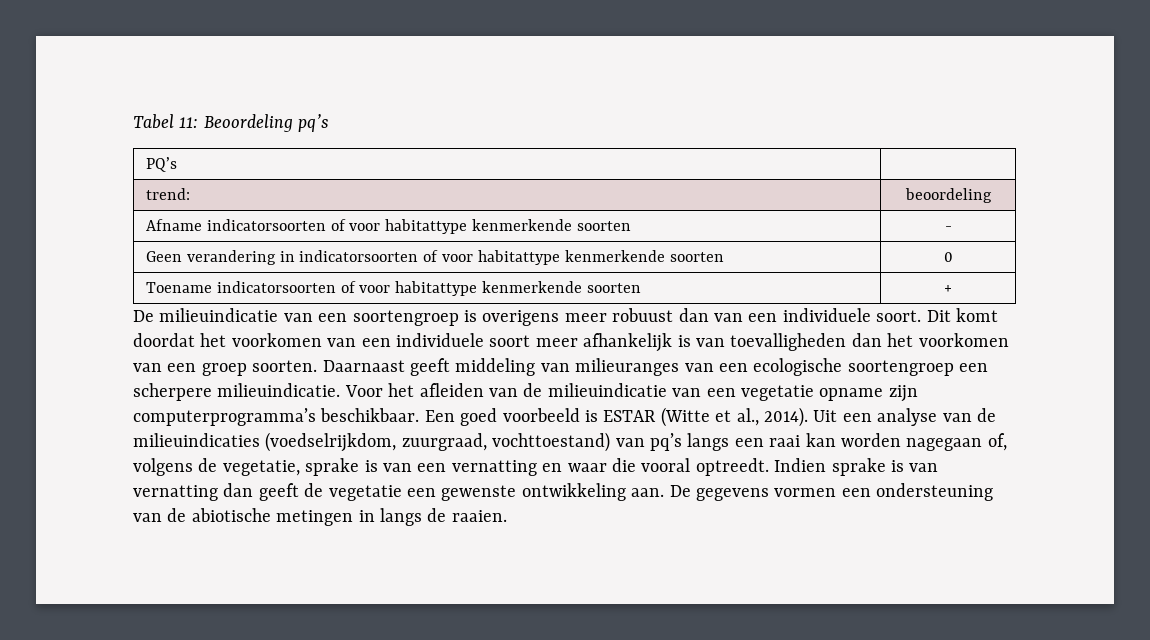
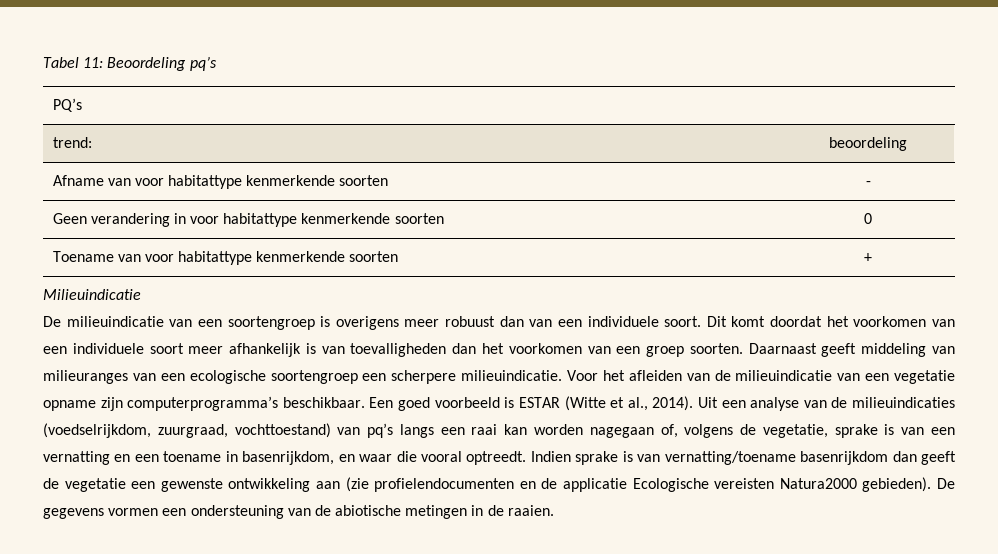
[206,219,346,231] indicatorsoorten of -> [107,178,131,186] van
[299,250,439,262] indicatorsoorten of -> (186, 218) none
[216,281,356,293] indicatorsoorten of -> [117,254,141,262] van
(952, 289) none -> [43,289,141,300] // Milieuindicatie
(563, 467) none -> [134,451,355,465] een toename in basenrijkdom, en
[133,485,218,501] vernatting -> [664,451,889,465] vernatting/toename basenrijkdom
[631,488,665,497] aan. -> [316,477,932,492] aan (zie profielendocumenten en de applicatie Ecologische vereisten Natura2000 gebieden).
[380,508,422,526] langs -> (484, 510) none

